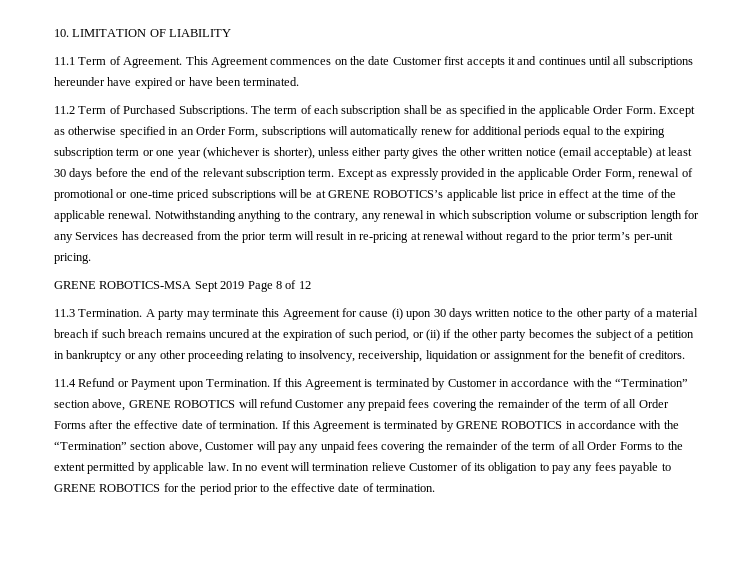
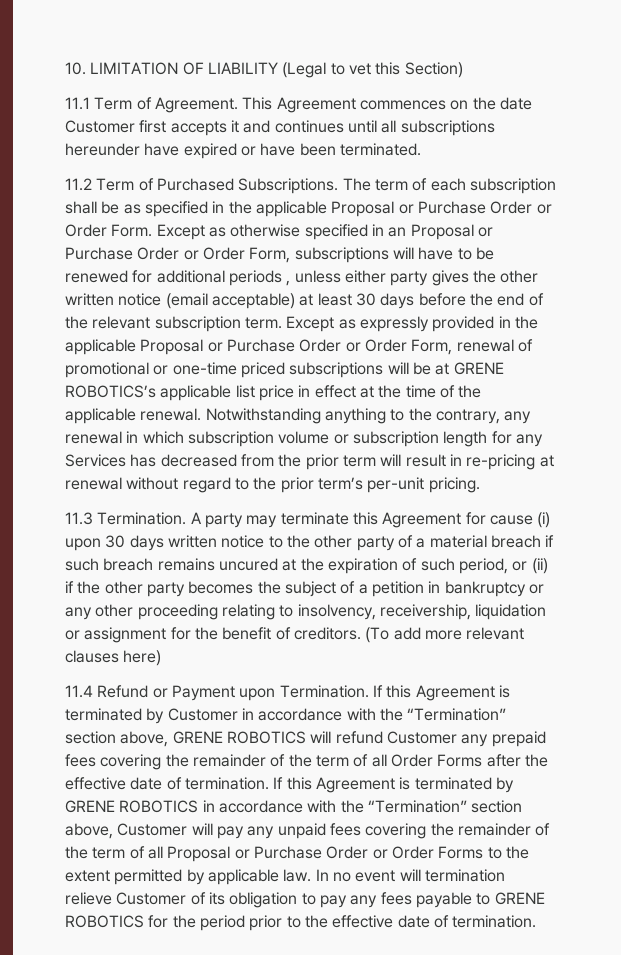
(232, 33) none -> [282,62,463,78] (Legal to vet this Section)
(590, 111) none -> [331,201,552,217] Proposal or Purchase Order or
[195,126,666,138] [54,147,315,159] Order Form, subscriptions will automatically renew for additional periods equal to the expiring subscription term or one year (whichever is shorter), -> [410,224,493,240] [65,247,494,263] [65,270,291,286] Proposal or Purchase Order or Order Form, subscriptions will have to be renewed for additional periods ,
(569, 174) none -> [140,339,361,355] Proposal or Purchase Order or
[54,280,311,292] // GRENE ROBOTICS-MSA Sept 2019 Page 8 of 12 -> (480, 485) none
(686, 354) none -> [365,627,525,643] [65,650,162,666] (To add more relevant clauses here)
(585, 445) none -> [167,846,388,862] Proposal or Purchase Order or

